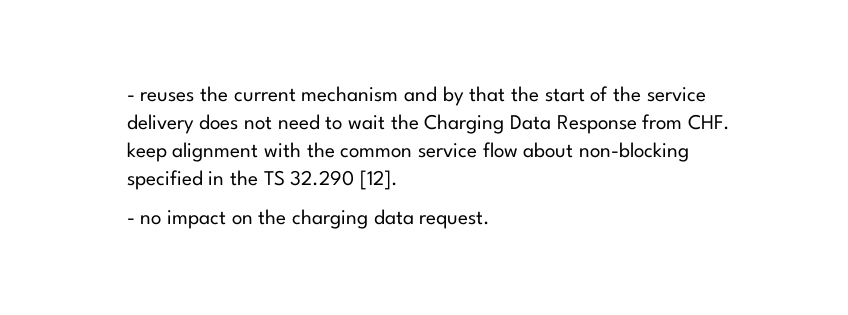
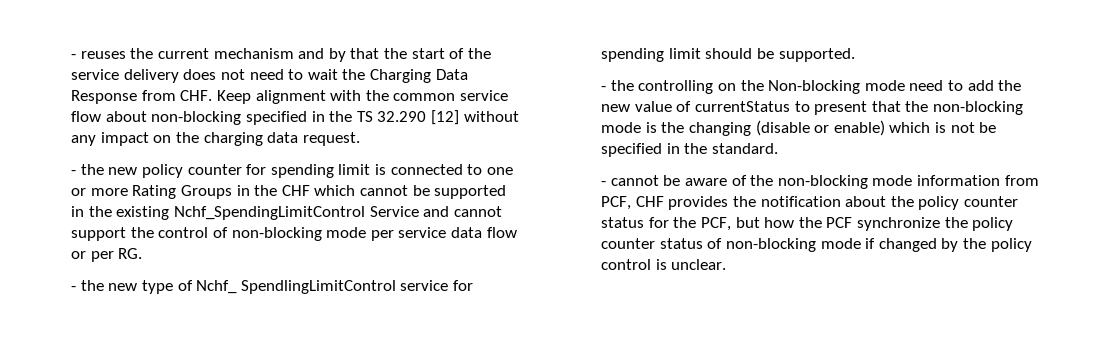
[126,142,167,162] keep -> [217,90,252,104] Keep
[359,170,398,190] [126,215,162,225] [12]. // - no -> [430,110,519,125] [71,135,97,146] [12] without any
(491, 220) none -> [71,164,513,178] [71,185,507,199] [71,206,502,220] [71,227,517,241] [71,248,143,262] [71,280,473,294] [601,48,855,62] [601,80,1022,94] [601,101,1023,115] [601,120,997,136] [601,143,779,157] [601,175,1039,189] [601,196,1018,210] [601,217,1014,231] [601,238,1032,252] [601,259,727,270] // - the new policy counter for spending limit is connected to one or more Rating Groups in the CHF which cannot be supported in the existing Nchf_SpendingLimitControl Service and cannot support the control of non-blocking mode per service data flow or per RG. // - the new type of Nchf_ SpendlingLimitControl service for spending limit should be supported. // - the controlling on the Non-blocking mode need to add the new value of currentStatus to present that the non-blocking mode is the changing (disable or enable) which is not be specified in the standard. // - cannot be aware of the non-blocking mode information from PCF, CHF provides the notification about the policy counter status for the PCF, but how the PCF synchronize the policy counter status of non-blocking mode if changed by the policy control is unclear.

